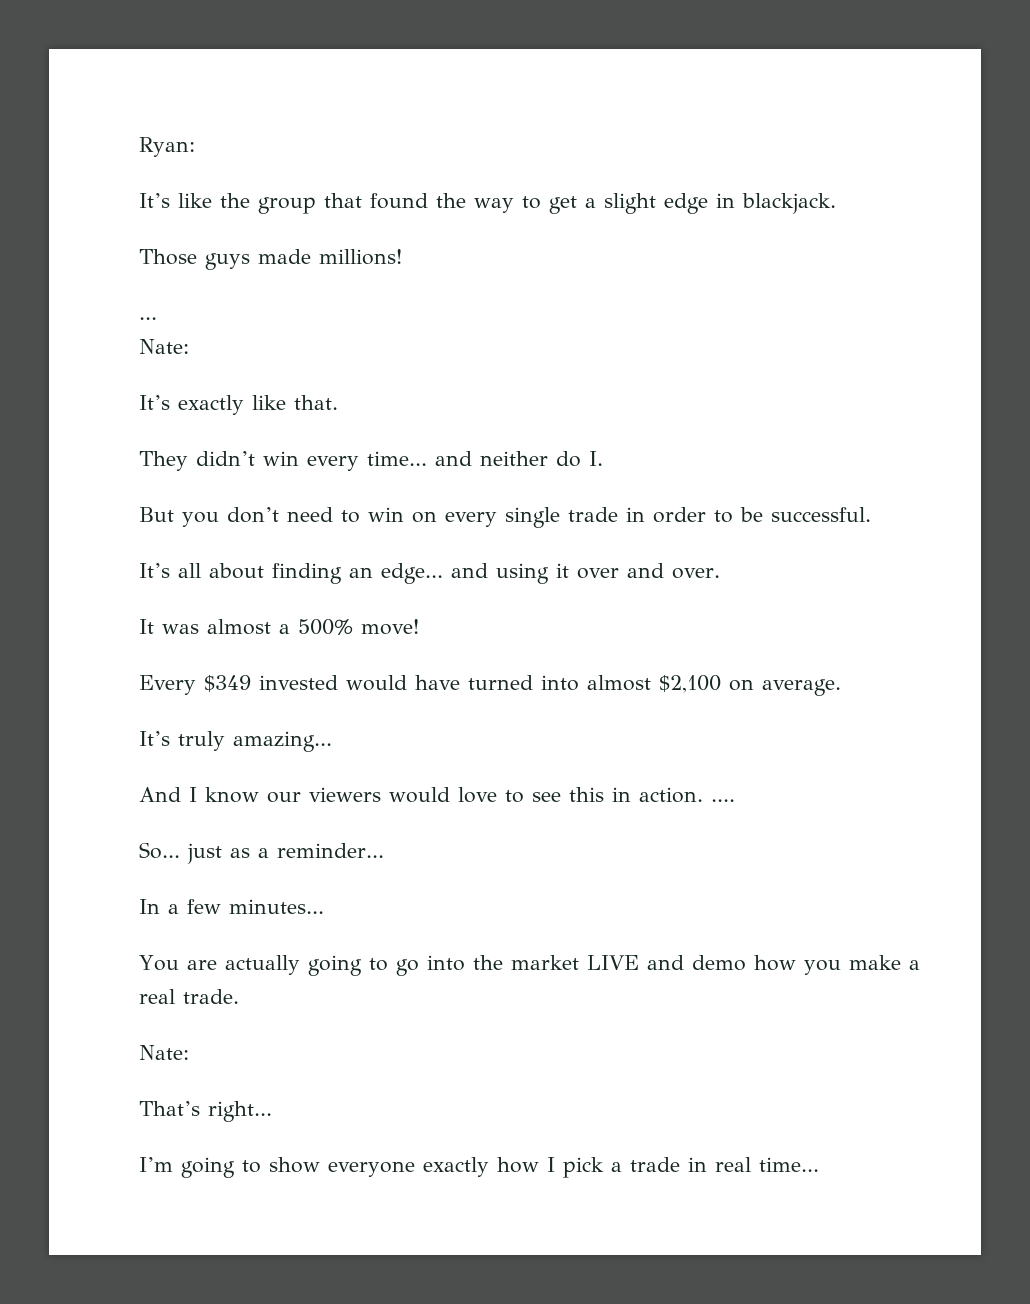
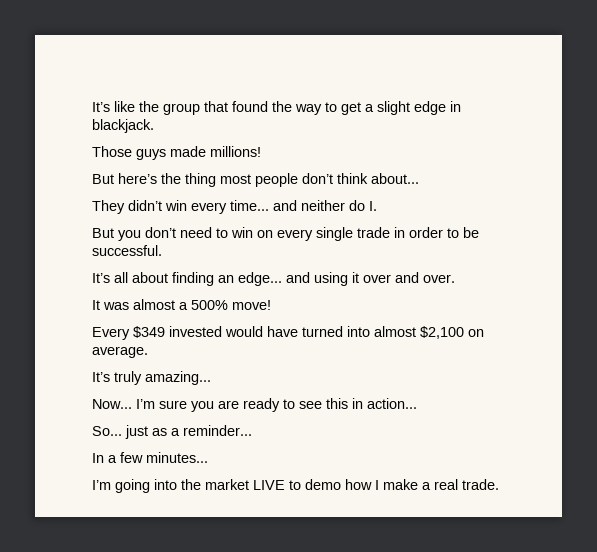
[139,137,195,157] Ryan: // -> (92, 107) none
[139,317,157,320] [139,339,189,354] [139,395,338,415] ... // Nate: // It’s exactly like that. -> [92,173,419,187] But here’s the thing most people don’t think about...
[139,787,497,803] And I know our viewers would love -> [92,398,280,412] Now... I’m sure you are ready
[639,787,735,803] action. .... -> [367,398,417,409] action...
[139,955,419,976] You are actually going to go -> [92,479,150,493] I’m going
[646,955,684,970] and -> [289,480,301,490] to
[803,960,841,975] you -> [375,480,379,490] I
[139,1045,189,1060] [139,1101,272,1122] [139,1157,819,1178] // Nate: // That’s right... // I’m going to show everyone exactly how I pick a trade in real time... -> (499, 484) none

